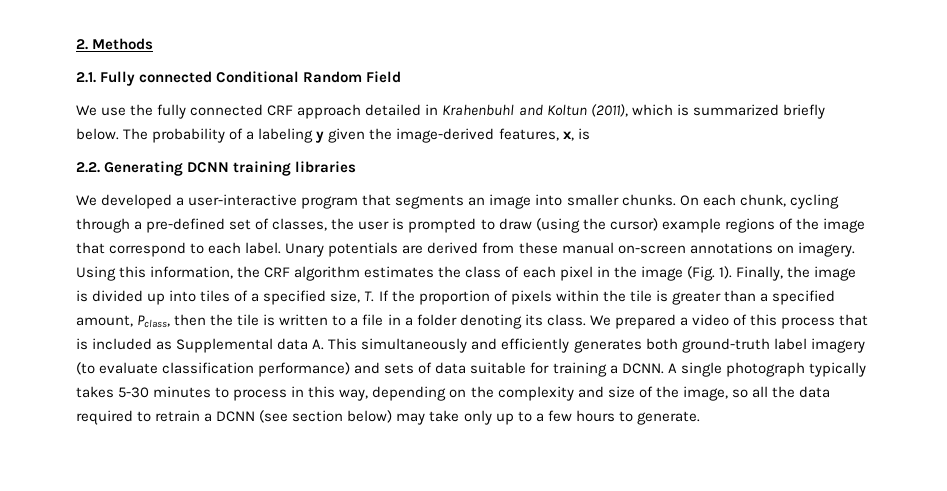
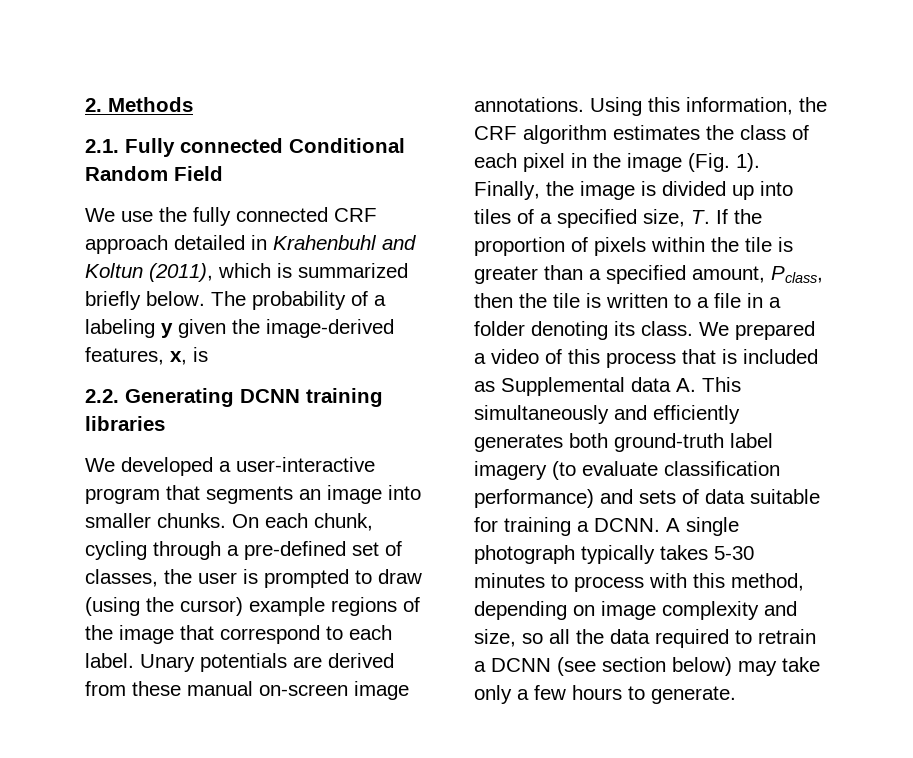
[689,242,855,257] annotations on imagery. -> [354,681,409,700] [474,97,584,112] image annotations.
[291,386,369,401] in this way, -> [649,573,804,591] with this method,
[470,386,494,398] the -> [601,601,656,620] image
[607,386,728,401] size of the image, -> [474,629,516,647] size,
[495,411,532,425] up to -> (512, 694) none

